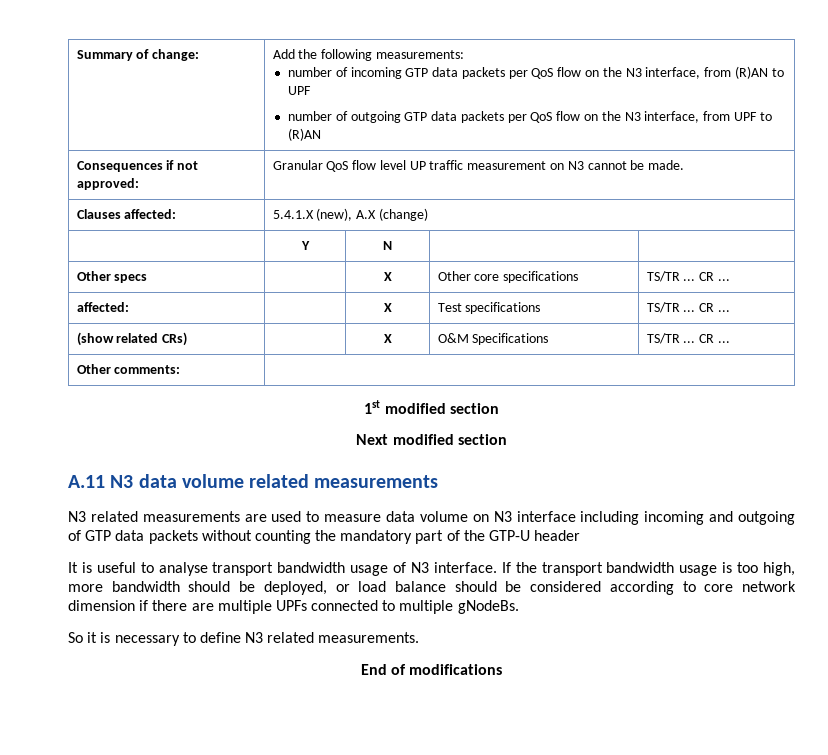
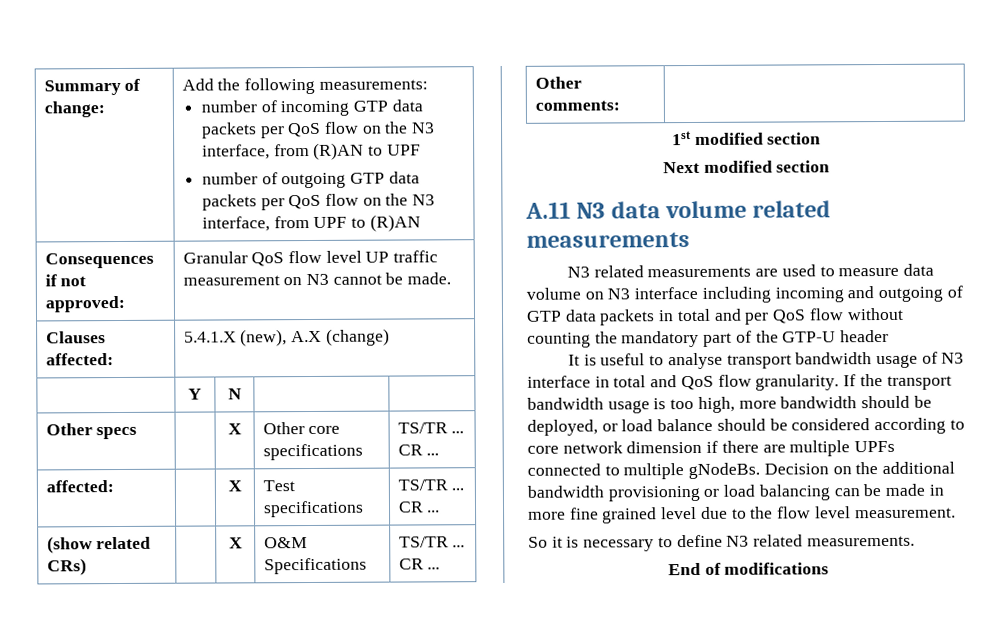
(198, 537) none -> [658,308,844,325] in total and per QoS flow
[433,562,497,573] interface. -> [527,374,840,391] interface in total and QoS flow granularity.
(519, 607) none -> [763,461,956,475] [527,483,944,502] [528,506,956,524] Decision on the additional bandwidth provisioning or load balancing can be made in more fine grained level due to the flow level measurement.

